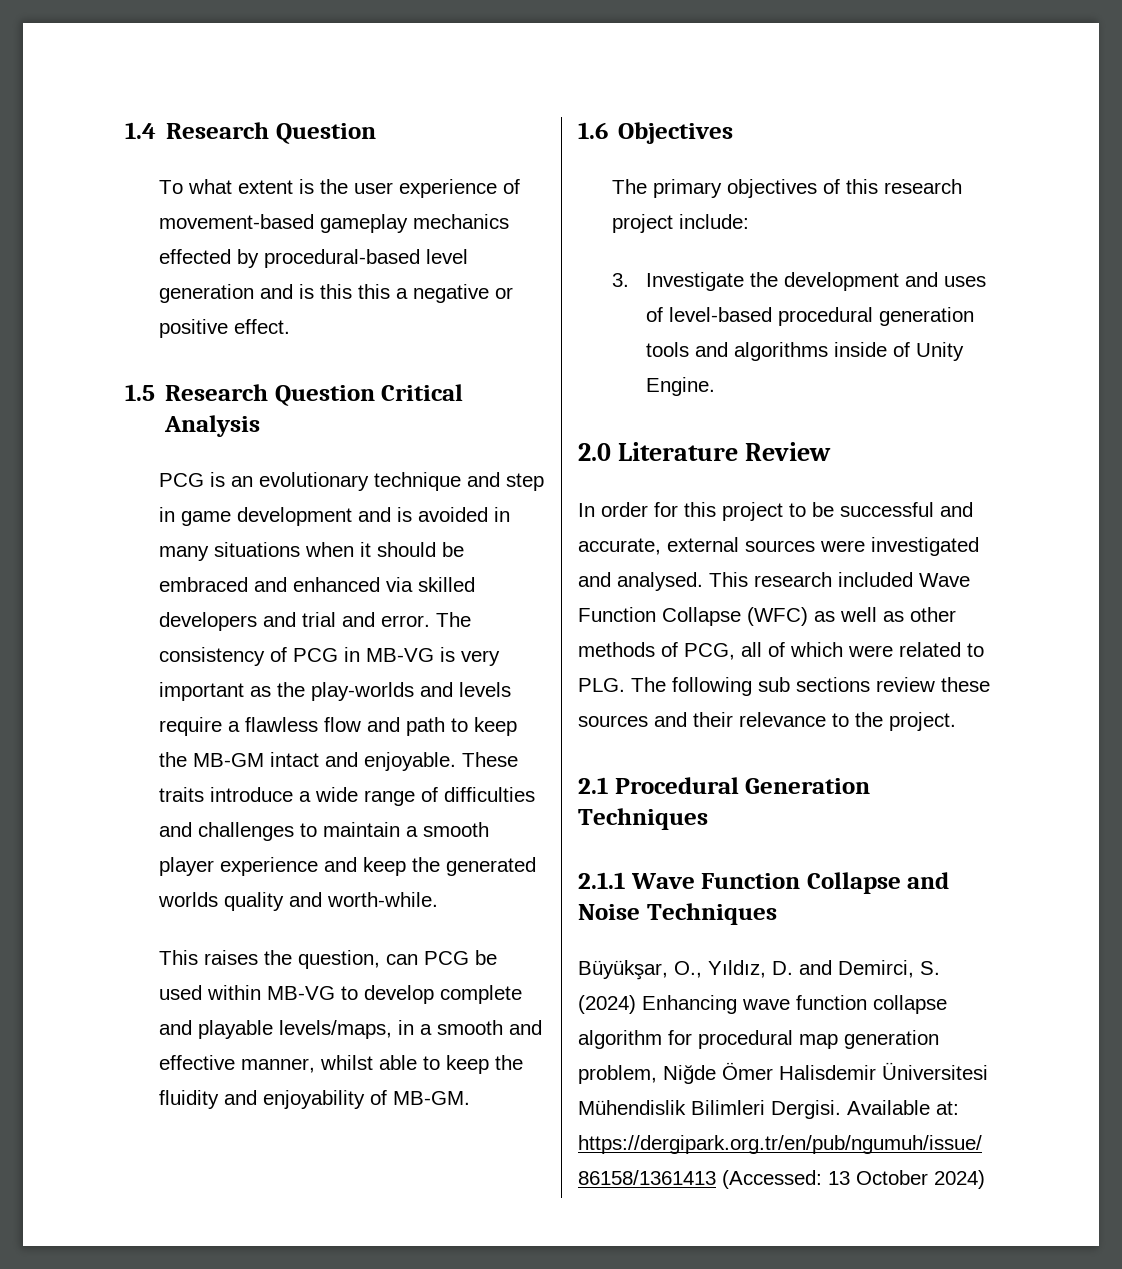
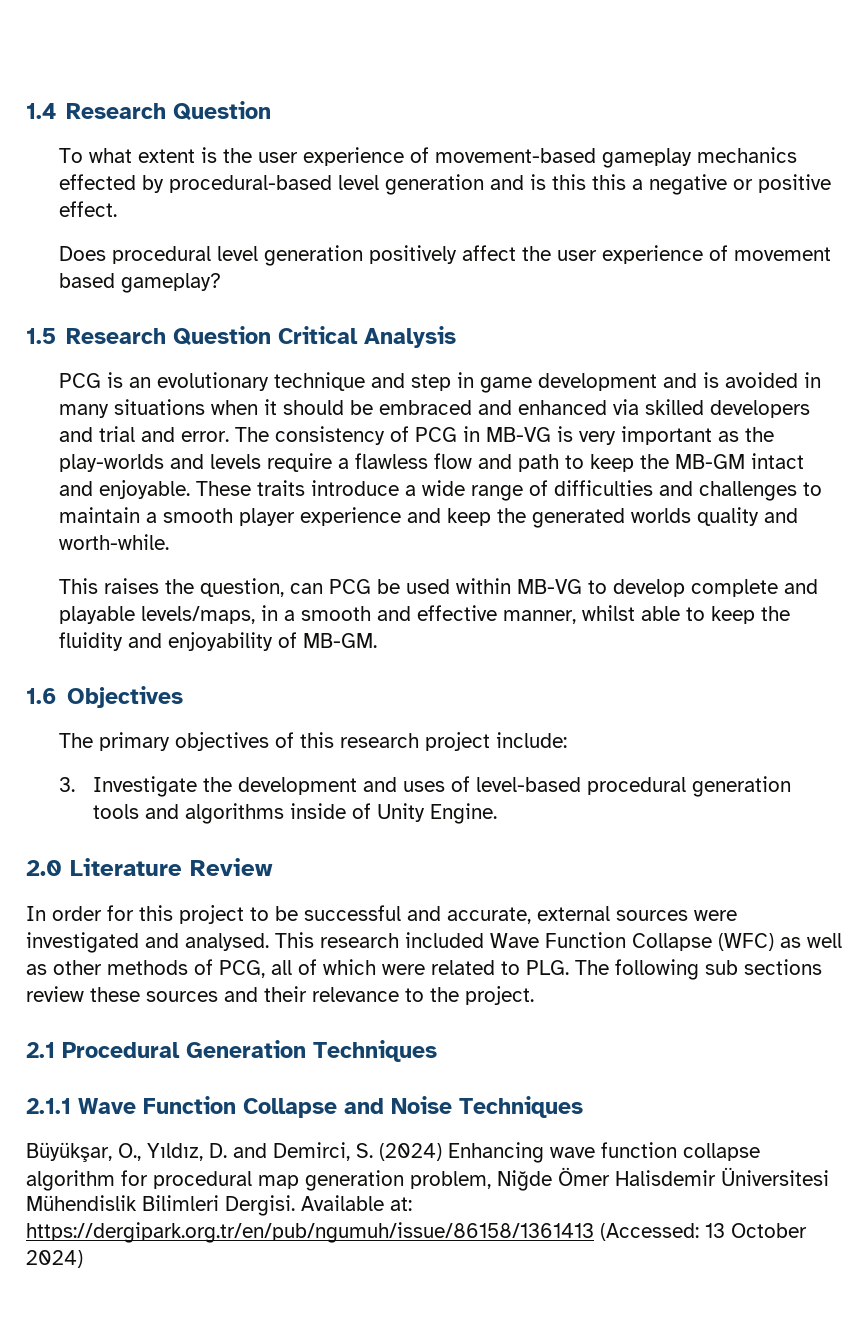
(290, 326) none -> [59,245,832,266] [59,273,222,293] // Does procedural level generation positively affect the user experience of movement based gameplay?

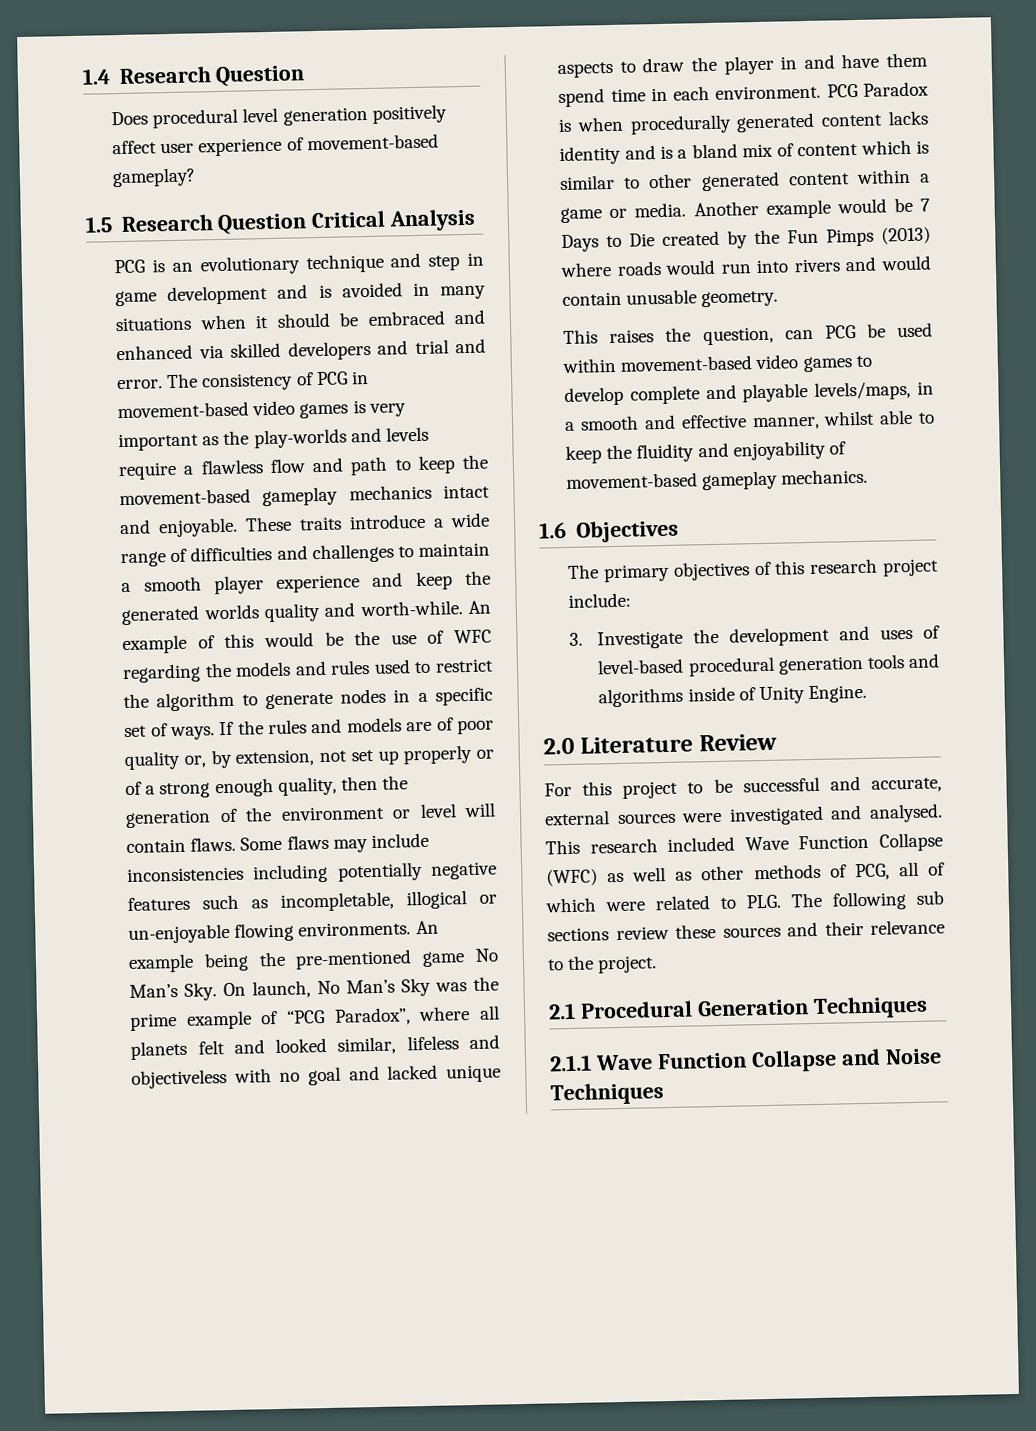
[59,147,798,168] [59,174,832,195] [59,201,118,217] // To what extent is the user experience of movement-based gameplay mechanics effected by procedural-based level generation and is this this a negative or positive effect. -> (306, 76) none
[522,245,832,264] [59,273,116,288] the user experience of movement based -> [160,133,439,157] user experience of movement-based
[486,427,552,442] MB-VG -> [117,400,349,419] movement-based video games
[675,454,746,469] MB-GM -> [119,484,432,507] movement-based gameplay mechanics
(170, 542) none -> [468,600,492,614] [122,629,492,655] [122,658,494,684] [123,687,494,712] [124,717,495,741] [124,744,494,771] [125,775,408,799] [125,802,497,829] [126,832,429,854] [127,861,497,884] [127,890,497,912] [128,920,439,944] [128,948,500,973] [129,976,499,1001] [130,1005,501,1031] [130,1034,500,1060] [131,1064,501,1089] [557,52,928,79] [558,81,929,108] [558,110,929,135] [559,139,929,166] [559,168,930,192] [560,197,930,224] [561,226,931,253] [560,255,931,278] [562,289,779,308] An example of this would be the use of WFC regarding the models and rules used to restrict the algorithm to generate nodes in a specific set of ways. If the rules and models are of poor quality or, by extension, not set up properly or of a strong enough quality, then the generation of the environment or level will contain flaws. Some flaws may include inconsistencies including potentially negative features such as incompletable, illogical or un-enjoyable flowing environments. An example being the pre-mentioned game No Man’s Sky. On launch, No Man’s Sky was the prime example of “PCG Paradox”, where all planets felt and looked similar, lifeless and objectiveless with no goal and lacked unique aspects to draw the player in and have them spend time in each environment. PCG Paradox is when procedurally generated content lacks identity and is a bland mix of content which is similar to other generated content within a game or media. Another example would be 7 Days to Die created by the Fun Pimps (2013) where roads would run into rivers and would contain unusable geometry.
[517,579,583,594] MB-VG -> [620,354,853,373] movement-based video games
[303,633,378,648] MB-GM. -> [566,468,869,491] movement-based gameplay mechanics.
[26,905,134,921] In order for -> [544,782,572,797] For
[26,1142,760,1163] [26,1167,829,1191] [26,1195,412,1216] [26,1222,807,1243] [26,1250,83,1268] // Büyükşar, O., Yıldız, D. and Demirci, S. (2024) Enhancing wave function collapse algorithm for procedural map generation problem, Niğde Ömer Halisdemir Üniversitesi Mühendislik Bilimleri Dergisi. Available at: https://dergipark.org.tr/en/pub/ngumuh/issue/86158/1361413 (Accessed: 13 October 2024) -> (664, 1094) none

